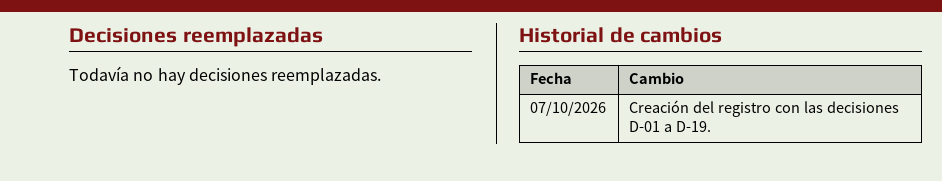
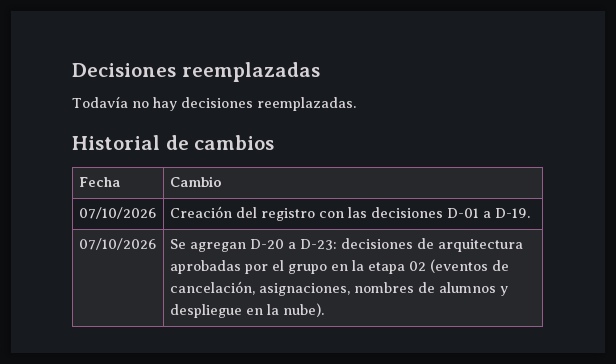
(712, 126) none -> [78,238,156,250] [169,238,523,252] [169,259,509,274] [169,281,508,296] [169,303,324,318] // 07/10/2026 | Se agregan D-20 a D-23: decisiones de arquitectura aprobadas por el grupo en la etapa 02 (eventos de cancelación, asignaciones, nombres de alumnos y despliegue en la nube).

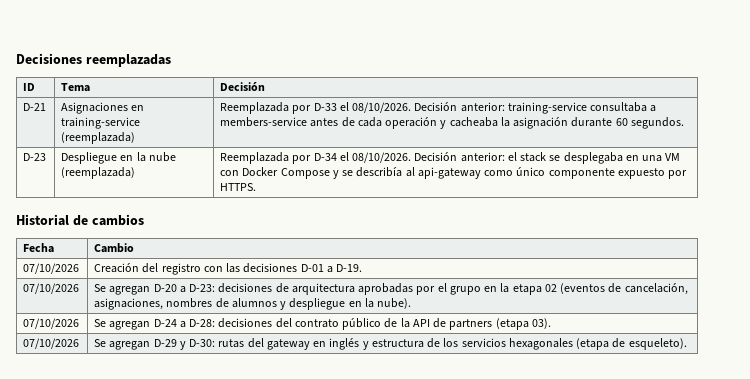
[72,96,356,111] // Todavía no hay decisiones reemplazadas. -> [23,83,36,91] [61,83,91,92] [220,82,266,91] [23,103,47,111] [61,102,145,114] [61,117,141,129] [61,132,136,144] [220,102,657,114] [220,117,684,129] [23,153,47,161] [61,152,176,164] [61,167,136,179] [220,152,681,164] [220,167,688,179] [220,183,257,191] // ID | Tema | Decisión // D-21 | Asignaciones en training-service (reemplazada) | Reemplazada por D-33 el 08/10/2026. Decisión anterior: training-service consultaba a members-service antes de cada operación y cacheaba la asignación durante 60 segundos. // D-23 | Despliegue en la nube (reemplazada) | Reemplazada por D-34 el 08/10/2026. Decisión anterior: el stack se desplegaba en una VM con Docker Compose y se describía al api-gateway como único componente expuesto por HTTPS.
(324, 310) none -> [23,318,80,329] [94,318,551,330] [23,338,80,349] [94,338,687,350] // 07/10/2026 | Se agregan D-24 a D-28: decisiones del contrato público de la API de partners (etapa 03). // 07/10/2026 | Se agregan D-29 y D-30: rutas del gateway en inglés y estructura de los servicios hexagonales (etapa de esqueleto).

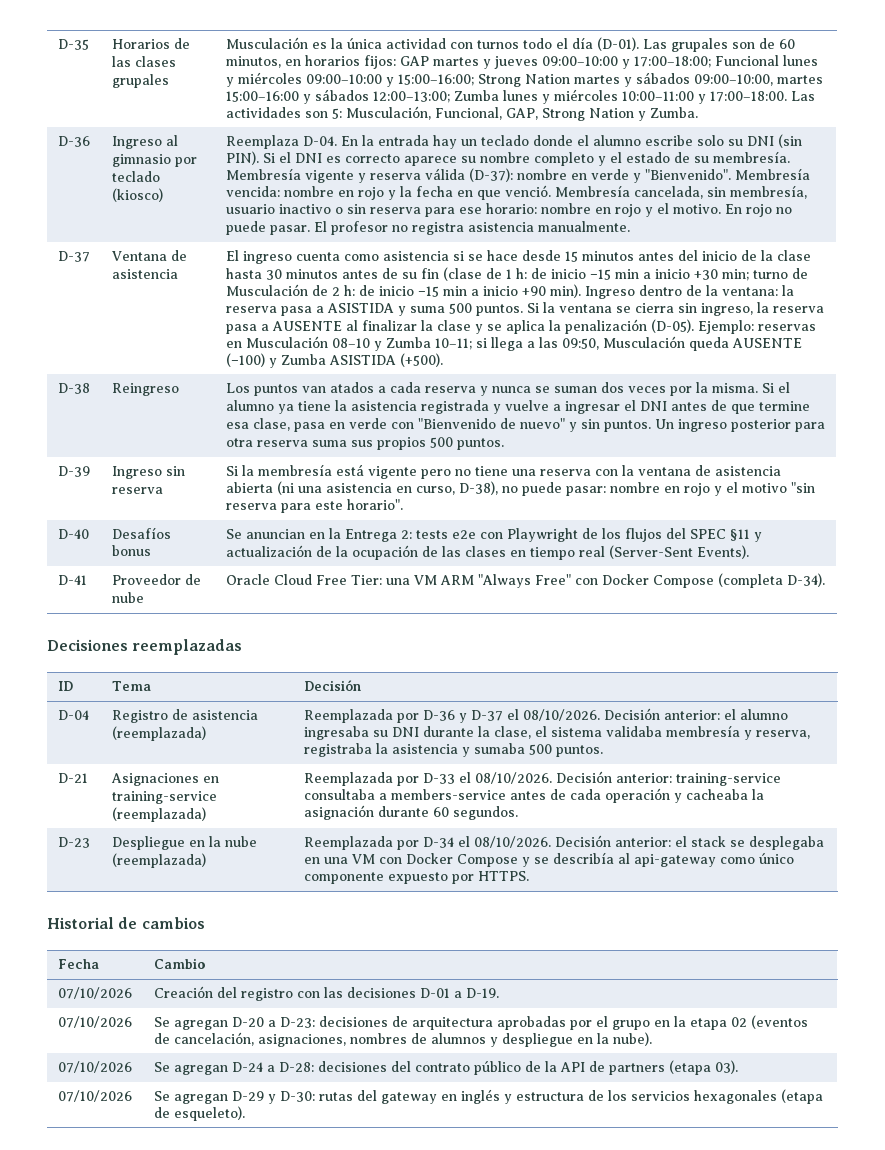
(16, 58) none -> [57,39,89,50] [111,38,190,49] [111,56,176,67] [111,74,169,88] [225,37,795,52] [225,55,818,69] [225,72,823,87] [225,89,815,104] [225,106,698,121] [57,136,90,147] [111,135,178,149] [111,154,197,167] [111,171,160,182] [111,188,163,202] [225,134,802,149] [225,151,790,166] [225,168,810,183] [225,185,807,200] [225,203,792,217] [225,221,630,235] [57,251,90,262] [111,250,187,261] [111,269,178,279] [225,250,811,264] [225,267,808,281] [225,284,794,299] [225,302,824,316] [225,319,816,334] [225,336,802,351] [225,353,443,368] [57,383,90,394] [111,383,179,396] [225,382,790,396] [225,400,810,414] [225,418,825,432] [225,437,504,450] [57,466,90,477] [111,466,185,479] [111,487,163,494] [225,464,781,479] [225,481,815,496] [225,499,403,513] [57,529,89,539] [111,527,171,539] [111,545,151,556] [225,528,762,542] [225,545,749,560] [57,575,87,585] [111,574,201,585] [111,592,144,603] [225,573,825,588] D-35 | Horarios de las clases grupales | Musculación es la única actividad con turnos todo el día (D-01). Las grupales son de 60 minutos, en horarios fijos: GAP martes y jueves 09:00–10:00 y 17:00–18:00; Funcional lunes y miércoles 09:00–10:00 y 15:00–16:00; Strong Nation martes y sábados 09:00–10:00, martes 15:00–16:00 y sábados 12:00–13:00; Zumba lunes y miércoles 10:00–11:00 y 17:00–18:00. Las actividades son 5: Musculación, Funcional, GAP, Strong Nation y Zumba. // D-36 | Ingreso al gimnasio por teclado (kiosco) | Reemplaza D-04. En la entrada hay un teclado donde el alumno escribe solo su DNI (sin PIN). Si el DNI es correcto aparece su nombre completo y el estado de su membresía. Membresía vigente y reserva válida (D-37): nombre en verde y "Bienvenido". Membresía vencida: nombre en rojo y la fecha en que venció. Membresía cancelada, sin membresía, usuario inactivo o sin reserva para ese horario: nombre en rojo y el motivo. En rojo no puede pasar. El profesor no registra asistencia manualmente. // D-37 | Ventana de asistencia | El ingreso cuenta como asistencia si se hace desde 15 minutos antes del inicio de la clase hasta 30 minutos antes de su fin (clase de 1 h: de inicio −15 min a inicio +30 min; turno de Musculación de 2 h: de inicio −15 min a inicio +90 min). Ingreso dentro de la ventana: la reserva pasa a ASISTIDA y suma 500 puntos. Si la ventana se cierra sin ingreso, la reserva pasa a AUSENTE al finalizar la clase y se aplica la penalización (D-05). Ejemplo: reservas en Musculación 08–10 y Zumba 10–11; si llega a las 09:50, Musculación queda AUSENTE (−100) y Zumba ASISTIDA (+500). // D-38 | Reingreso | Los puntos van atados a cada reserva y nunca se suman dos veces por la misma. Si el alumno ya tiene la asistencia registrada y vuelve a ingresar el DNI antes de que termine esa clase, pasa en verde con "Bienvenido de nuevo" y sin puntos. Un ingreso posterior para otra reserva suma sus propios 500 puntos. // D-39 | Ingreso sin reserva | Si la membresía está vigente pero no tiene una reserva con la ventana de asistencia abierta (ni una asistencia en curso, D-38), no puede pasar: nombre en rojo y el motivo "sin reserva para este horario". // D-40 | Desafíos bonus | Se anuncian en la Entrega 2: tests e2e con Playwright de los flujos del SPEC §11 y actualización de la ocupación de las clases en tiempo real (Server-Sent Events). // D-41 | Proveedor de nube | Oracle Cloud Free Tier: una VM ARM "Always Free" con Docker Compose (completa D-34). //
(266, 86) none -> [57,710,89,720] [111,709,258,723] [111,726,206,741] [303,708,788,723] [303,725,810,740] [303,743,603,757] // D-04 | Registro de asistencia (reemplazada) | Reemplazada por D-36 y D-37 el 08/10/2026. Decisión anterior: el alumno ingresaba su DNI durante la clase, el sistema validaba membresía y reserva, registraba la asistencia y sumaba 500 puntos.

